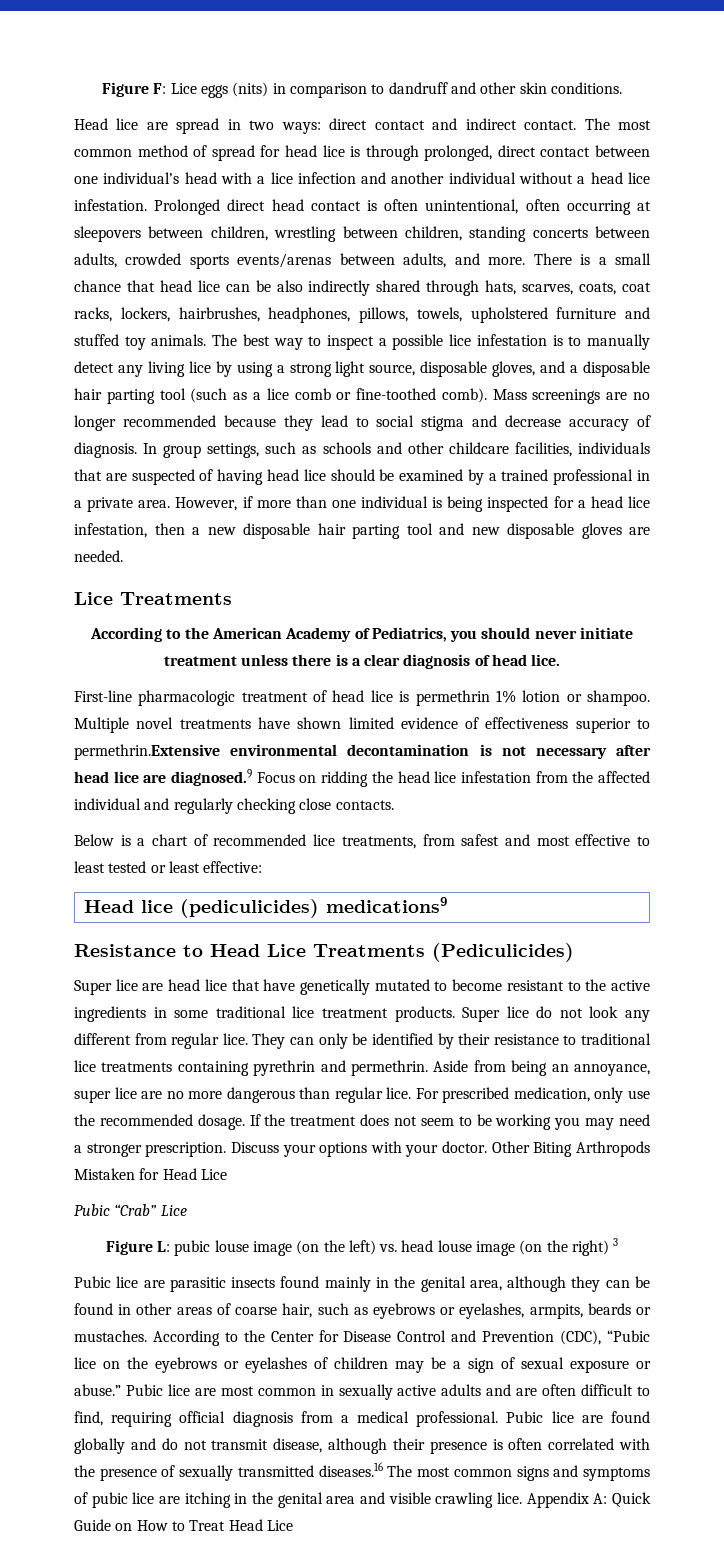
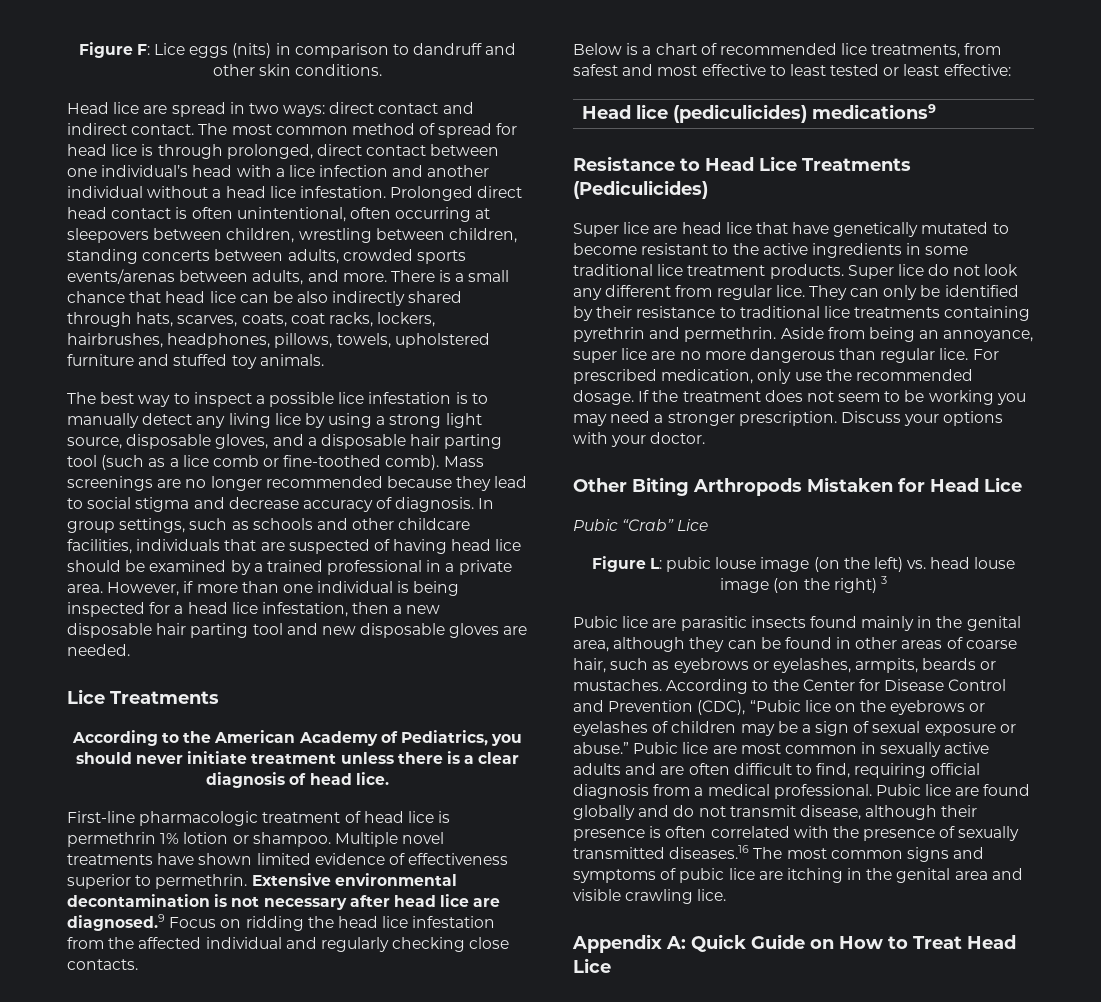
(207, 340) none -> (324, 360) //
[74,744,220,760] permethrin.Extensive -> [155,873,331,889] permethrin. Extensive
(488, 1147) none -> (706, 438) //
(522, 1498) none -> (727, 895) //

